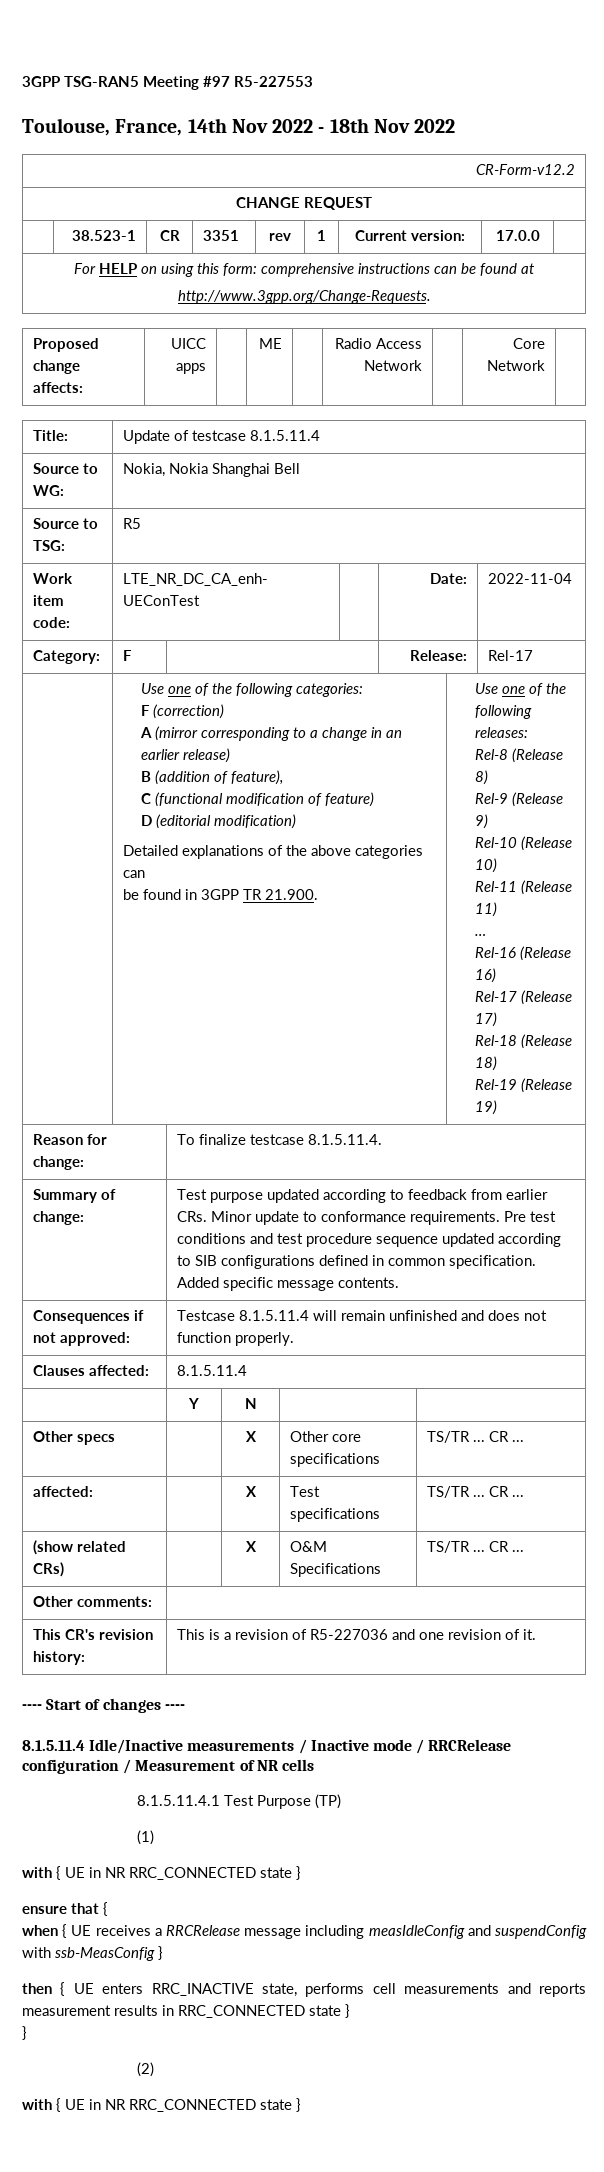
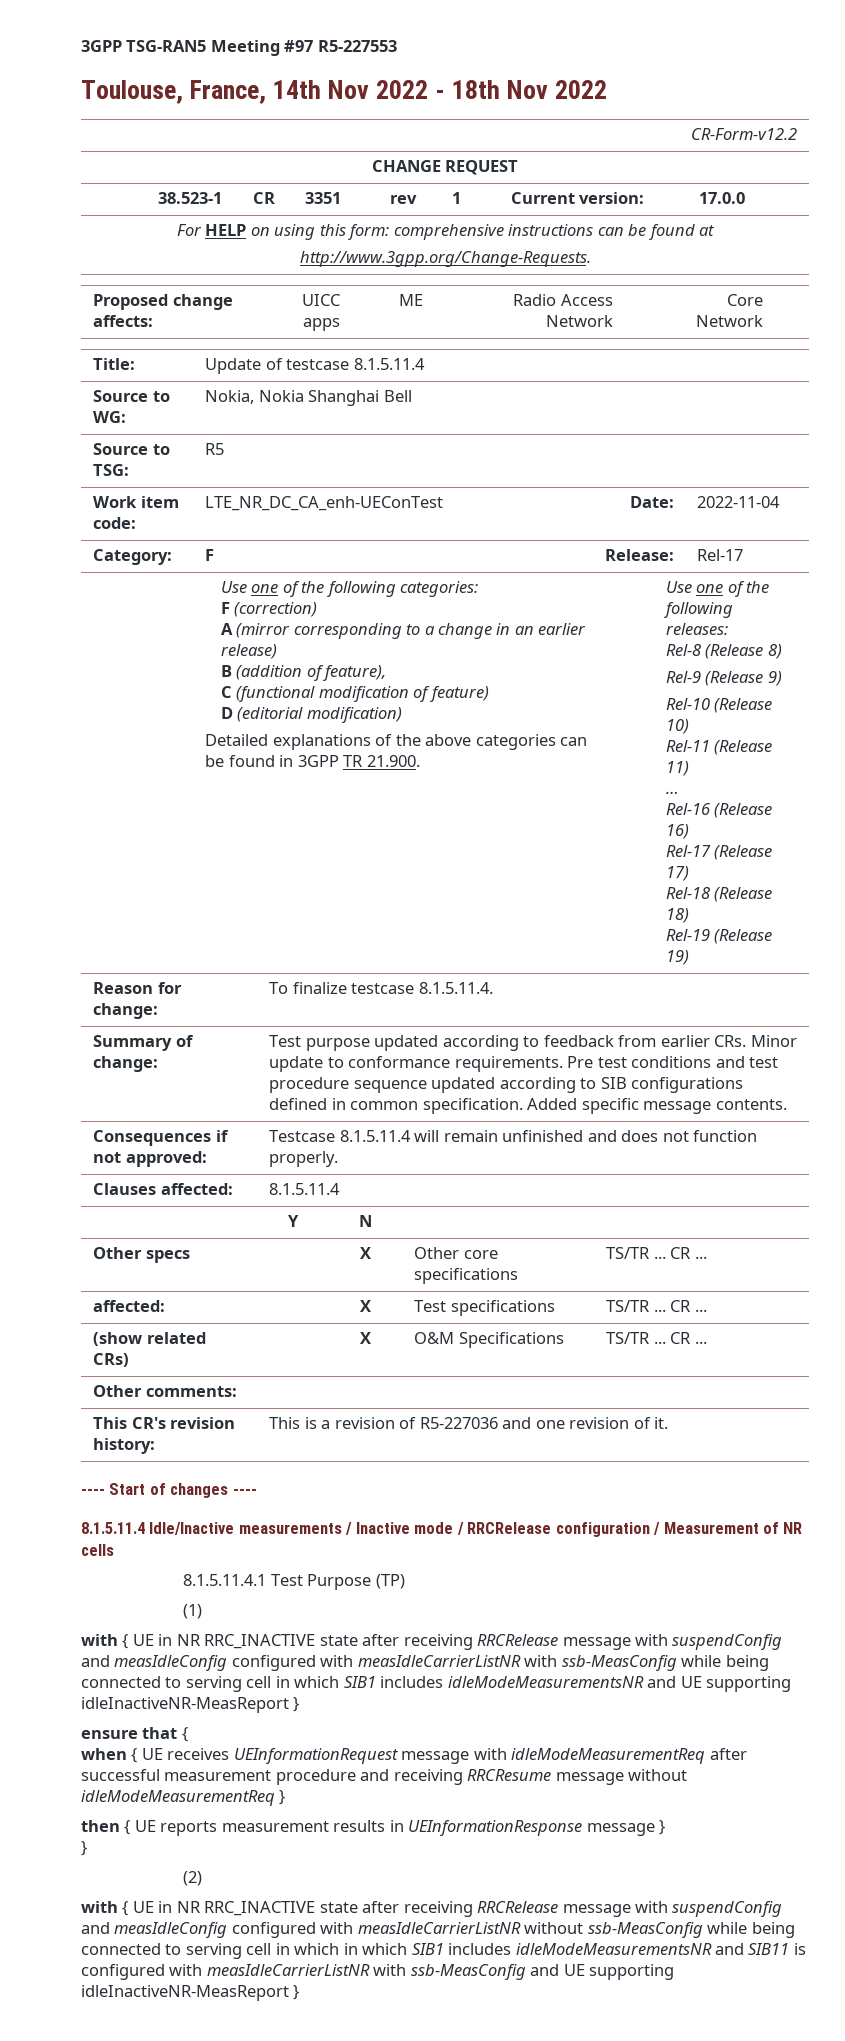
[129,1867,292,1880] RRC_CONNECTED state -> [204,1634,783,1650] [81,1655,769,1671] [81,1676,792,1692] [81,1697,289,1713] RRC_INACTIVE state after receiving RRCRelease message with suspendConfig and measIdleConfig configured with measIdleCarrierListNR with ssb-MeasConfig while being connected to serving cell in which SIB1 includes idleModeMeasurementsNR and UE supporting idleInactiveNR-MeasReport
[154,1925,587,1939] [22,1946,163,1961] [22,1982,531,1997] a RRCRelease message including measIdleConfig and suspendConfig with ssb-MeasConfig } // then { UE enters RRC_INACTIVE state, performs cell measurements and -> [233,1748,747,1764] [81,1769,688,1785] [81,1790,286,1806] [81,1820,156,1835] UEInformationRequest message with idleModeMeasurementReq after successful measurement procedure and receiving RRCResume message without idleModeMeasurementReq } // then { UE
[178,2005,341,2018] RRC_CONNECTED state -> [408,1820,655,1836] UEInformationResponse message
[129,2099,292,2112] RRC_CONNECTED state -> [204,1901,783,1917] [81,1922,795,1938] [81,1943,806,1959] [81,1964,675,1980] [81,1985,289,2001] RRC_INACTIVE state after receiving RRCRelease message with suspendConfig and measIdleConfig configured with measIdleCarrierListNR without ssb-MeasConfig while being connected to serving cell in which in which SIB1 includes idleModeMeasurementsNR and SIB11 is configured with measIdleCarrierListNR with ssb-MeasConfig and UE supporting idleInactiveNR-MeasReport

